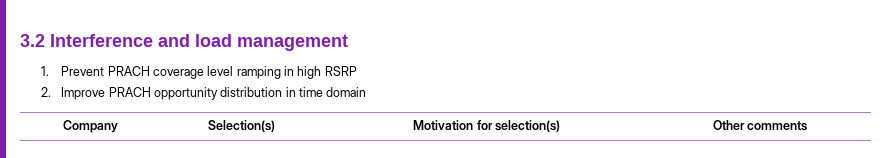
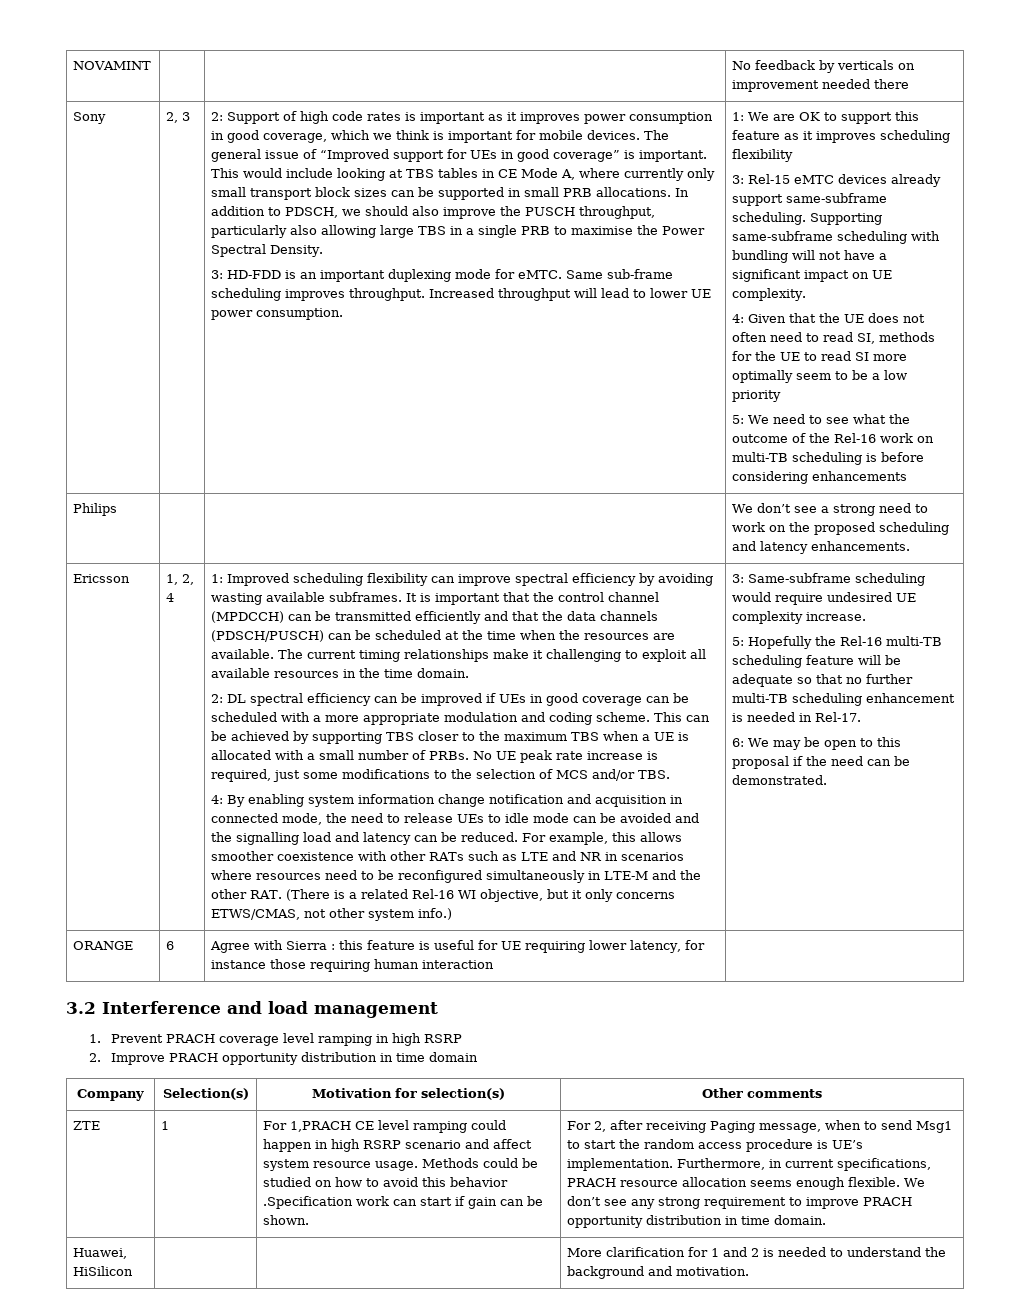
(20, 40) none -> [73,61,152,70] [732,60,916,73] [732,79,910,92] [73,112,107,124] [166,112,191,123] [211,111,714,124] [211,130,670,143] [211,149,708,162] [211,168,716,181] [211,187,690,200] [211,206,656,219] [211,225,706,238] [211,244,324,257] [211,269,674,282] [211,288,712,301] [211,308,344,320] [732,111,920,124] [732,130,951,143] [732,149,794,162] [732,174,942,187] [732,193,888,206] [732,212,883,225] [732,231,941,244] [732,250,888,263] [732,269,893,282] [732,288,807,301] [732,313,926,323] [732,332,936,344] [732,351,908,361] [732,370,908,383] [732,390,782,402] [732,414,911,424] [732,433,935,443] [732,452,925,465] [732,471,908,484] [73,503,118,516] [732,503,929,516] [732,522,950,535] [732,541,911,554] [73,574,131,583] [166,574,195,585] [166,593,175,602] [211,573,714,586] [211,592,660,605] [211,611,659,624] [211,630,676,642] [211,649,707,662] [211,668,470,678] [211,693,690,706] [211,712,711,725] [211,731,690,744] [211,750,659,763] [211,769,671,782] [211,794,684,807] [211,813,700,825] [211,832,683,845] [211,851,685,861] [211,870,702,883] [211,889,676,902] [211,908,453,921] [732,573,926,586] [732,592,917,605] [732,611,867,624] [732,636,943,649] [732,655,902,668] [732,674,914,687] [732,693,956,706] [732,712,862,722] [732,737,902,750] [732,756,911,769] [732,775,828,785] [73,941,134,950] [166,941,175,950] [210,940,706,953] [211,959,495,972] NOVAMINT | | | No feedback by verticals on improvement needed there // Sony | 2, 3 | 2: Support of high code rates is important as it improves power consumption in good coverage, which we think is important for mobile devices. The general issue of “Improved support for UEs in good coverage” is important. This would include looking at TBS tables in CE Mode A, where currently only small transport block sizes can be supported in small PRB allocations. In addition to PDSCH, we should also improve the PUSCH throughput, particularly also allowing large TBS in a single PRB to maximise the Power Spectral Density. // 3: HD-FDD is an important duplexing mode for eMTC. Same sub-frame scheduling improves throughput. Increased throughput will lead to lower UE power consumption. | 1: We are OK to support this feature as it improves scheduling flexibility // 3: Rel-15 eMTC devices already support same-subframe scheduling. Supporting same-subframe scheduling with bundling will not have a significant impact on UE complexity. // 4: Given that the UE does not often need to read SI, methods for the UE to read SI more optimally seem to be a low priority // 5: We need to see what the outcome of the Rel-16 work on multi-TB scheduling is before considering enhancements // Philips | | | We don’t see a strong need to work on the proposed scheduling and latency enhancements. // Ericsson | 1, 2, 4 | 1: Improved scheduling flexibility can improve spectral efficiency by avoiding wasting available subframes. It is important that the control channel (MPDCCH) can be transmitted efficiently and that the data channels (PDSCH/PUSCH) can be scheduled at the time when the resources are available. The current timing relationships make it challenging to exploit all available resources in the time domain. // 2: DL spectral efficiency can be improved if UEs in good coverage can be scheduled with a more appropriate modulation and coding scheme. This can be achieved by supporting TBS closer to the maximum TBS when a UE is allocated with a small number of PRBs. No UE peak rate increase is required, just some modifications to the selection of MCS and/or TBS. // 4: By enabling system information change notification and acquisition in connected mode, the need to release UEs to idle mode can be avoided and the signalling load and latency can be reduced. For example, this allows smoother coexistence with other RATs such as LTE and NR in scenarios where resources need to be reconfigured simultaneously in LTE-M and the other RAT. (There is a related Rel-16 WI objective, but it only concerns ETWS/CMAS, not other system info.) | 3: Same-subframe scheduling would require undesired UE complexity increase. // 5: Hopefully the Rel-16 multi-TB scheduling feature will be adequate so that no further multi-TB scheduling enhancement is needed in Rel-17. // 6: We may be open to this proposal if the need can be demonstrated. // ORANGE | 6 | Agree with Sierra : this feature is useful for UE requiring lower latency, for instance those requiring human interaction | //
(808, 126) none -> [73,1121,101,1130] [161,1121,170,1130] [263,1120,507,1133] [263,1139,533,1152] [263,1158,539,1171] [263,1177,509,1187] [263,1196,544,1209] [263,1215,310,1225] [567,1120,953,1133] [567,1139,864,1152] [567,1158,932,1171] [567,1177,926,1190] [567,1196,913,1209] [567,1215,827,1228] [73,1248,128,1259] [73,1266,134,1276] [567,1247,947,1257] [567,1266,750,1279] // ZTE | 1 | For 1,PRACH CE level ramping could happen in high RSRP scenario and affect system resource usage. Methods could be studied on how to avoid this behavior .Specification work can start if gain can be shown. | For 2, after receiving Paging message, when to send Msg1 to start the random access procedure is UE’s implementation. Furthermore, in current specifications, PRACH resource allocation seems enough flexible. We don’t see any strong requirement to improve PRACH opportunity distribution in time domain. // Huawei, HiSilicon | | | More clarification for 1 and 2 is needed to understand the background and motivation.

